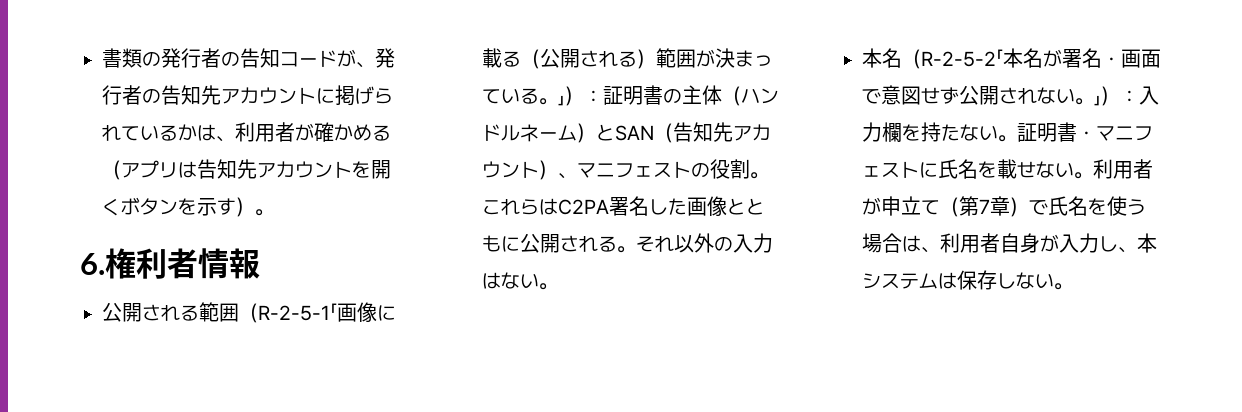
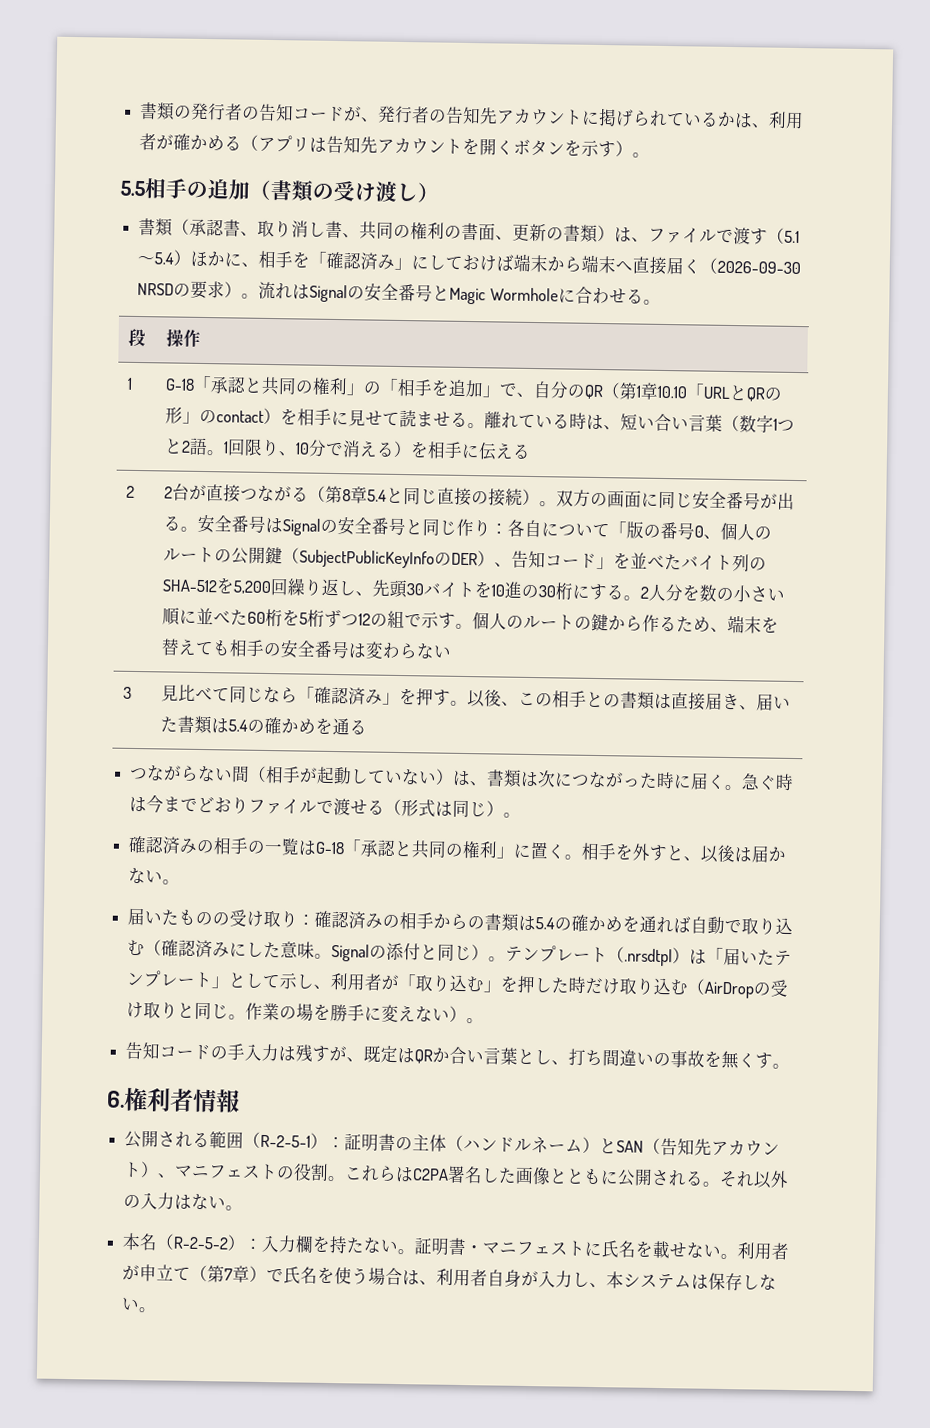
(274, 212) none -> [120,178,440,203] [138,217,801,245] [137,249,802,276] [137,280,661,305] [128,328,147,347] [166,328,202,347] [127,377,134,390] [165,375,783,402] [165,406,796,433] [164,437,532,461] [126,485,136,498] [164,483,796,510] [163,514,773,541] [163,546,768,572] [162,577,786,603] [162,607,780,634] [161,638,453,660] [123,686,133,699] [161,684,792,711] [160,715,368,736] [129,765,795,792] [129,794,522,818] [128,835,788,863] [128,867,181,885] [127,907,794,936] [127,939,793,967] [126,970,789,999] [126,1001,485,1024] [125,1041,791,1070] // 5.5相手の追加（書類の受け渡し） // 書類（承認書、取り消し書、共同の権利の書面、更新の書類）は、ファイルで渡す（5.1〜5.4）ほかに、相手を「確認済み」にしておけば端末から端末へ直接届く（2026-09-30 NRSDの要求）。流れはSignalの安全番号とMagic Wormholeに合わせる。 // 段 | 操作 // 1 | G-18「承認と共同の権利」の「相手を追加」で、自分のQR（第1章10.10「URLとQRの形」のcontact）を相手に見せて読ませる。離れている時は、短い合い言葉（数字1つと2語。1回限り、10分で消える）を相手に伝える // 2 | 2台が直接つながる（第8章5.4と同じ直接の接続）。双方の画面に同じ安全番号が出る。安全番号はSignalの安全番号と同じ作り：各自について「版の番号0、個人のルートの公開鍵（SubjectPublicKeyInfoのDER）、告知コード」を並べたバイト列のSHA-512を5,200回繰り返し、先頭30バイトを10進の30桁にする。2人分を数の小さい順に並べた60桁を5桁ずつ12の組で示す。個人のルートの鍵から作るため、端末を替えても相手の安全番号は変わらない // 3 | 見比べて同じなら「確認済み」を押す。以後、この相手との書類は直接届き、届いた書類は5.4の確かめを通る // つながらない間（相手が起動していない）は、書類は次につながった時に届く。急ぐ時は今までどおりファイルで渡せる（形式は同じ）。 // 確認済みの相手の一覧はG-18「承認と共同の権利」に置く。相手を外すと、以後は届かない。 // 届いたものの受け取り：確認済みの相手からの書類は5.4の確かめを通れば自動で取り込む（確認済みにした意味。Signalの添付と同じ）。テンプレート（.nrsdtpl）は「届いたテンプレート」として示し、利用者が「取り込む」を押した時だけ取り込む（AirDropの受け取りと同じ。作業の場を勝手に変えない）。 // 告知コードの手入力は残すが、既定はQRか合い言葉とし、打ち間違いの事故を無くす。
[330,302,396,322] [482,48,773,69] [482,88,565,106] 「画像に載る（公開される）範囲が決まっている。」 -> (312, 1141) none
[996,48,1161,68] [862,85,1101,106] 「本名が署名・画面で意図せず公開されない。」 -> (230, 1243) none

